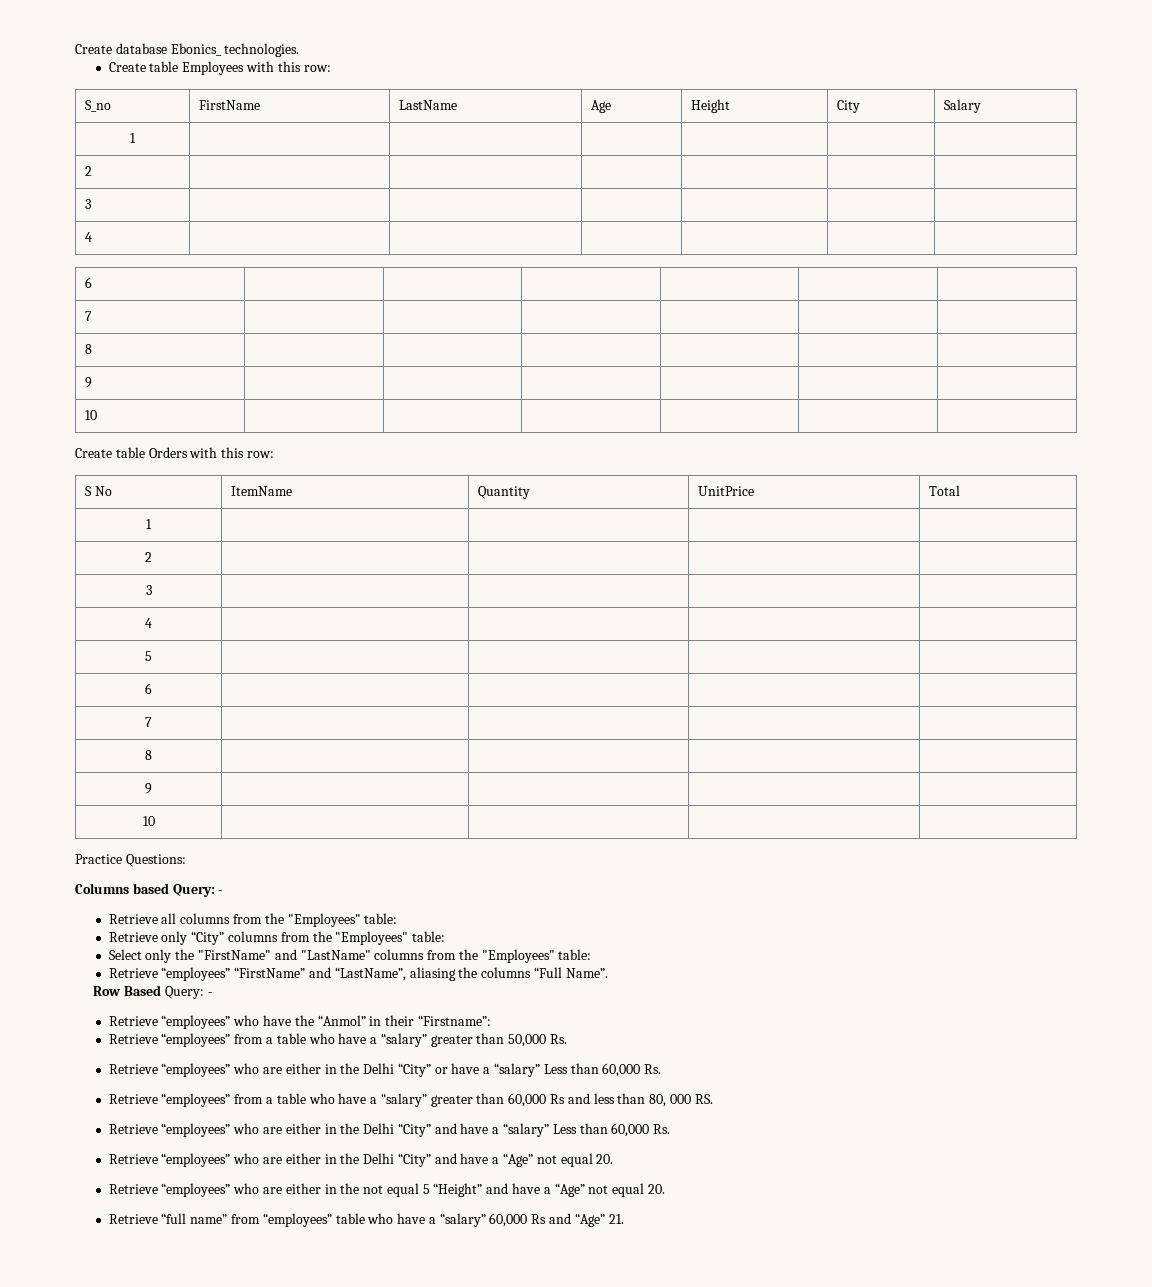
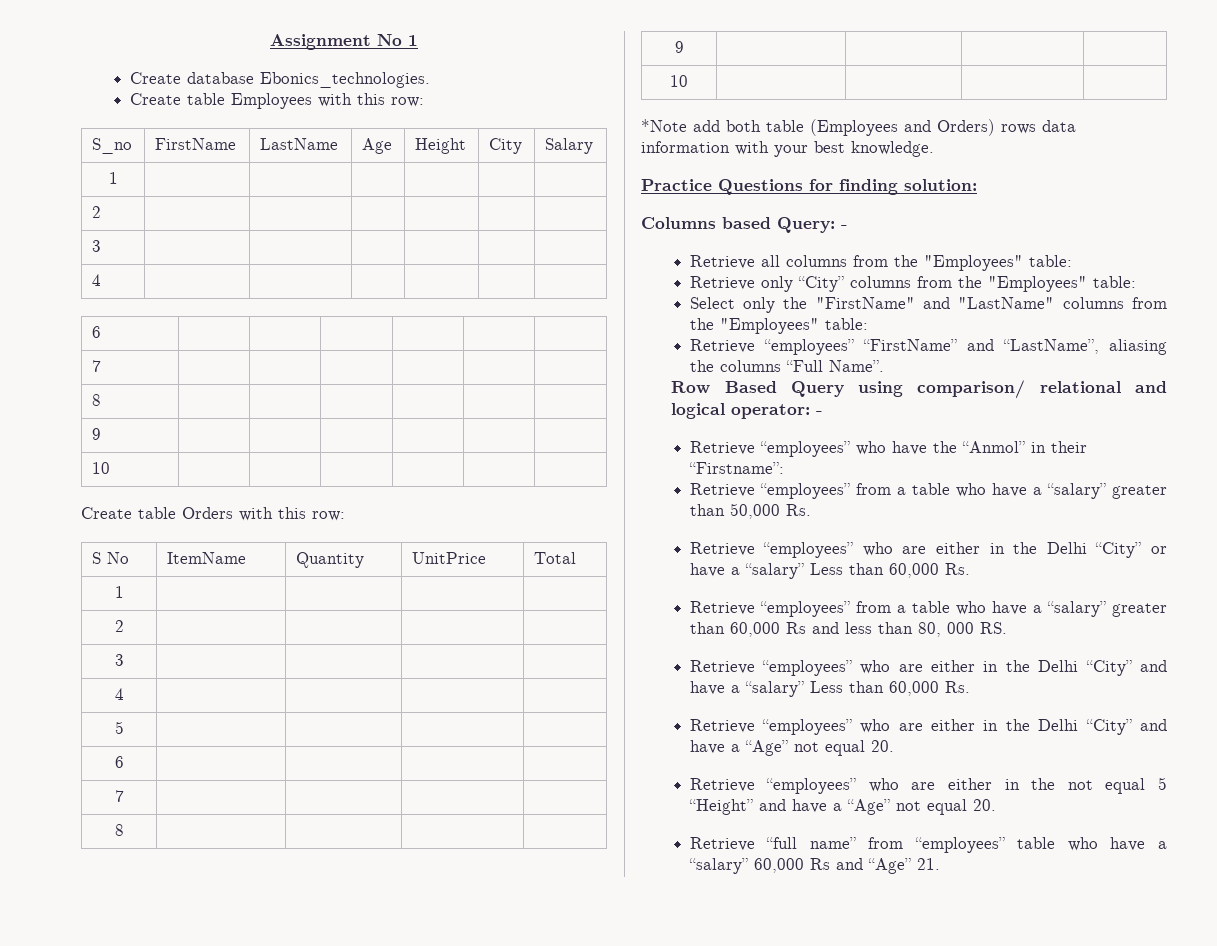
[75,43,300,57] Create database Ebonics_ technologies. -> [270,34,418,50] [129,72,430,88] Assignment No 1 // Create database Ebonics_technologies.
[75,854,186,867] Practice Questions: -> [641,119,1076,136] [641,141,934,157] [641,179,977,195] *Note add both table (Employees and Orders) rows data information with your best knowledge. // Practice Questions for finding solution:
[164,986,204,999] Query: -> [790,380,1167,399] [671,403,811,419] Query using comparison/ relational and logical operator:

